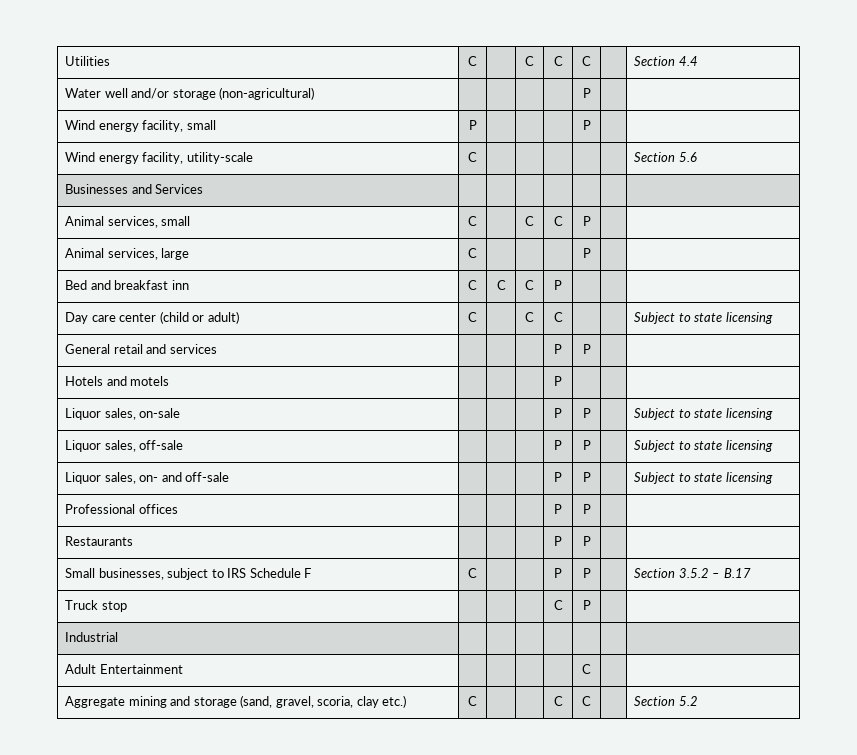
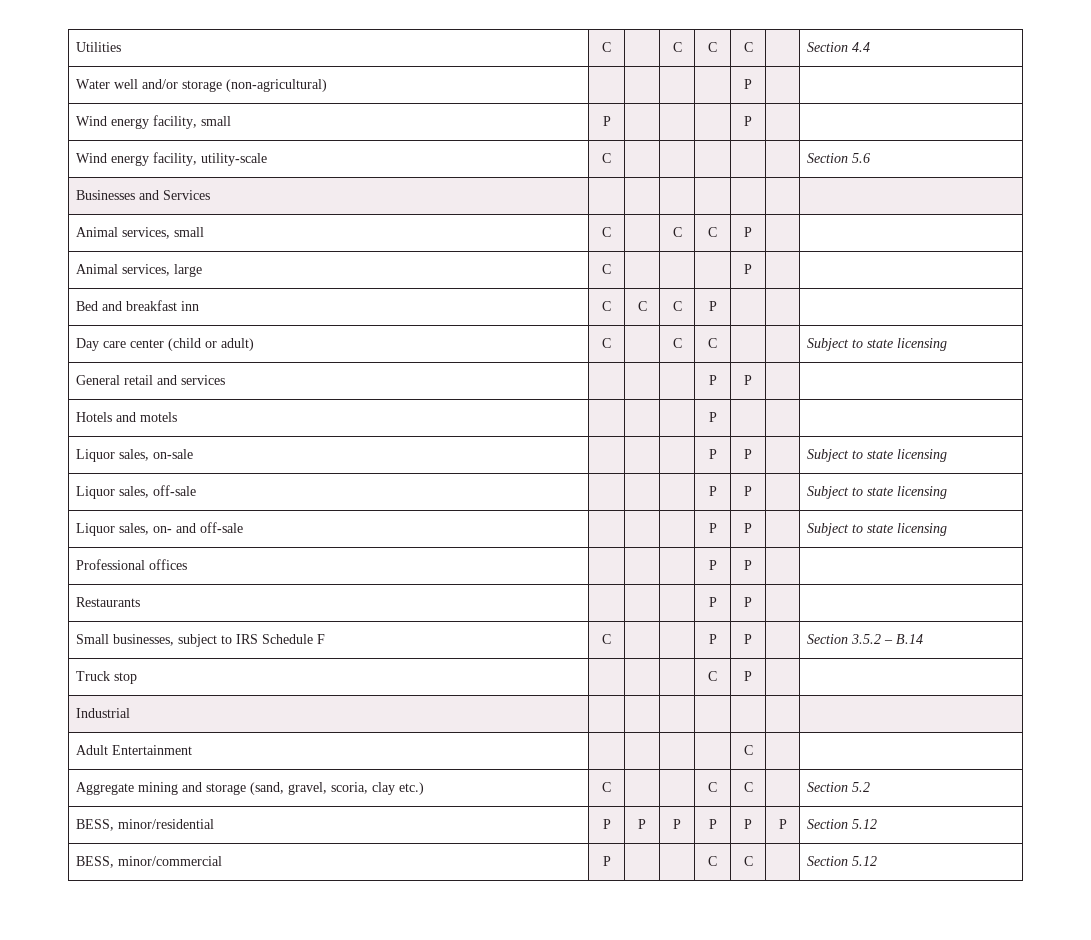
[723,568,751,578] B.17 -> [895,634,923,644] B.14
(698, 701) none -> [75,819,214,831] [602,819,611,829] [638,819,646,829] [673,819,681,829] [708,819,717,829] [744,819,752,829] [778,819,787,829] [806,819,877,829] [75,856,222,868] [602,856,611,866] [708,856,717,866] [743,856,753,866] [806,856,877,866] // BESS, minor/residential | P | P | P | P | P | P | Section 5.12 // BESS, minor/commercial | P | | | C | C | | Section 5.12

